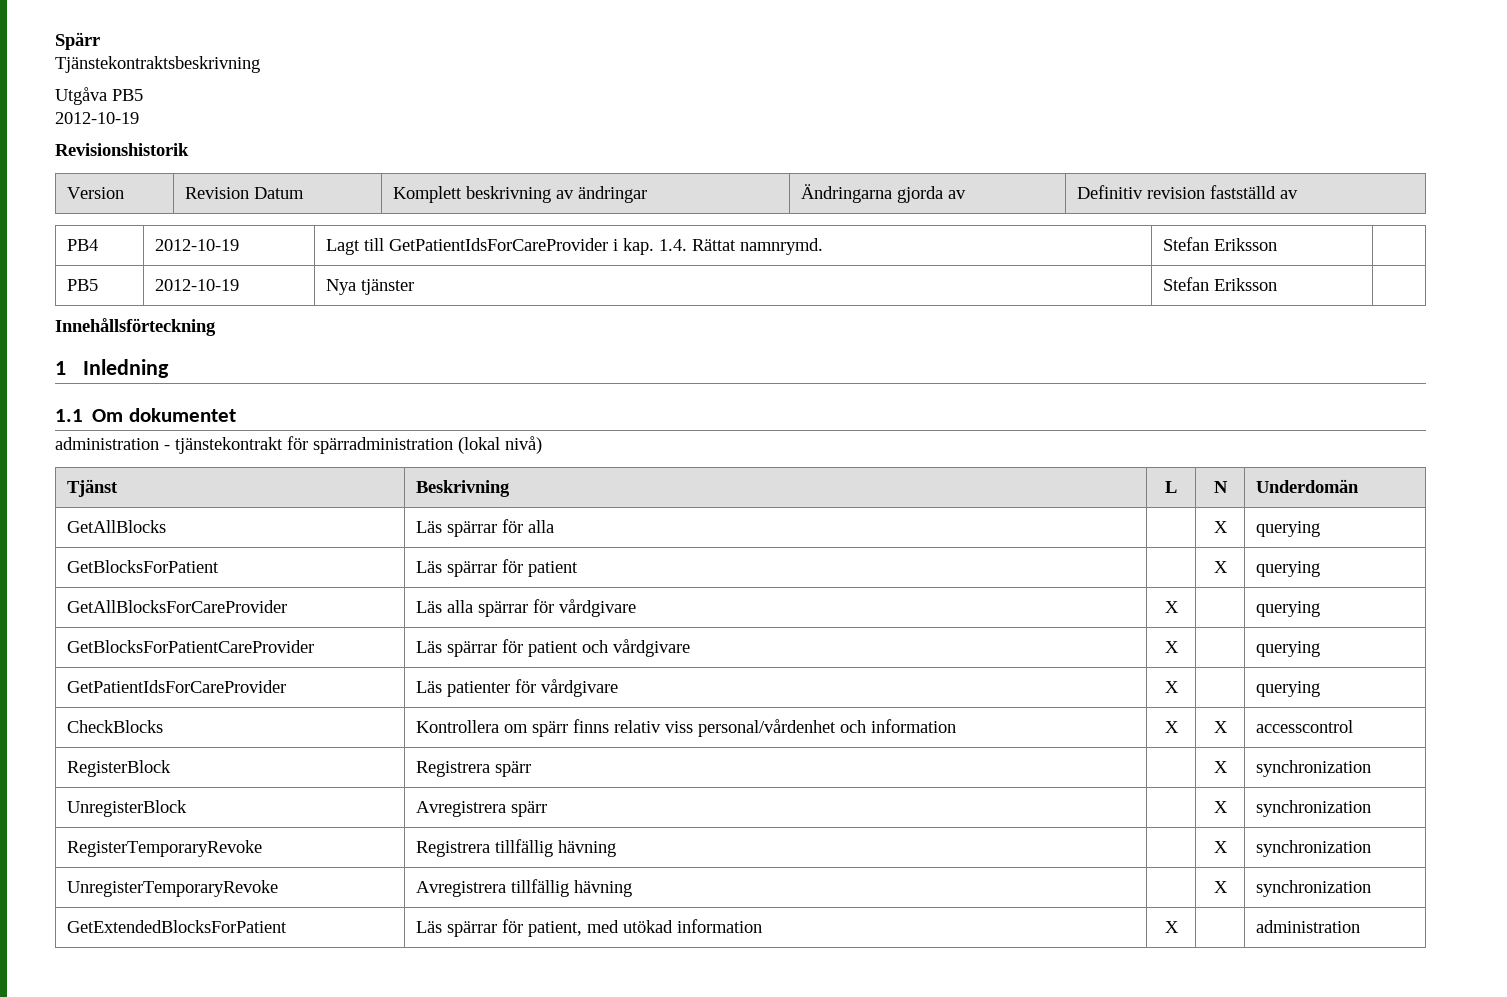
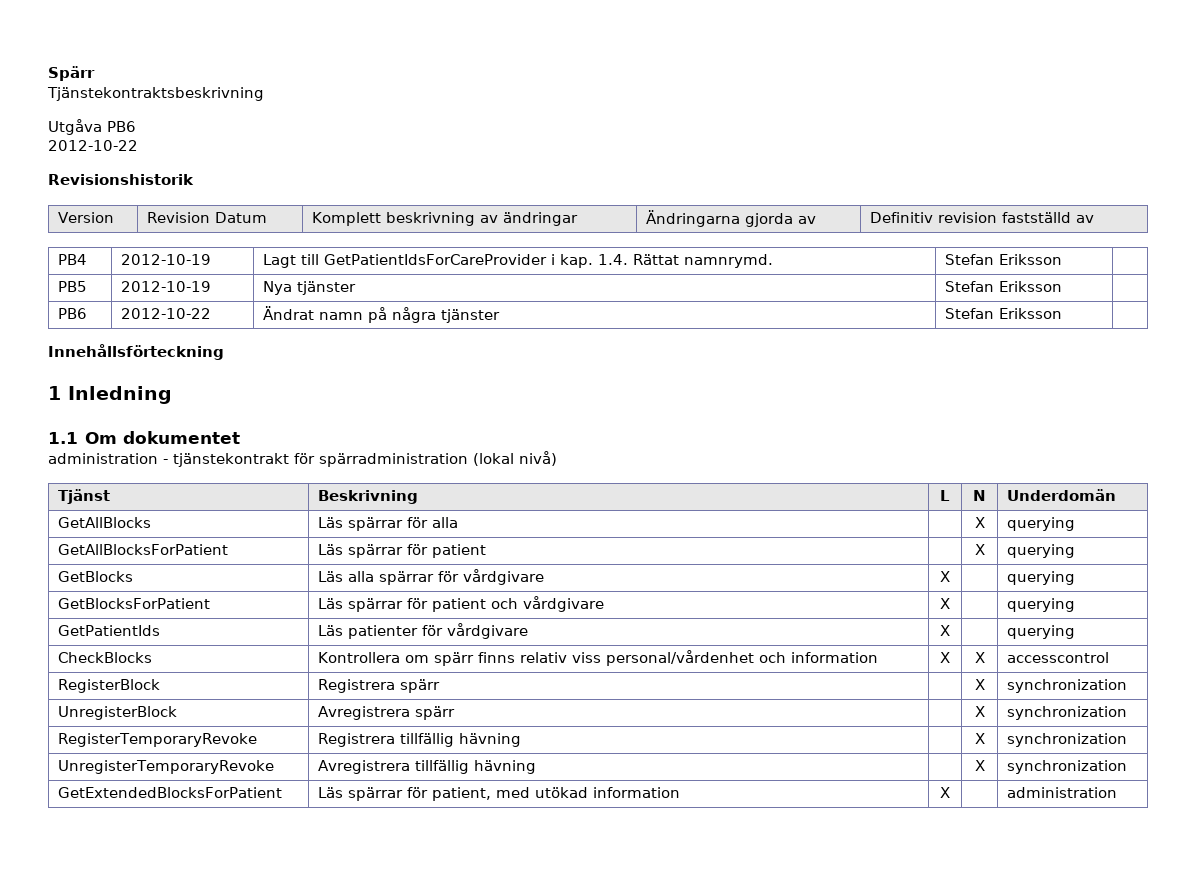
[112,89,143,101] [55,112,139,124] PB5 // 2012-10-19 -> [107,121,136,132] [48,140,138,151] PB6 // 2012-10-22
(1278, 284) none -> [57,308,87,319] [120,308,211,319] [262,306,500,323] [944,308,1062,319] // PB6 | 2012-10-22 | Ändrat namn på några tjänster | Stefan Eriksson |
[67,560,220,573] GetBlocksForPatient -> [57,544,228,555] GetAllBlocksForPatient
[67,600,288,613] GetAllBlocksForCareProvider -> [57,571,133,582] GetBlocks
[67,640,315,653] GetBlocksForPatientCareProvider -> [57,598,210,609] GetBlocksForPatient
[67,680,287,693] GetPatientIdsForCareProvider -> [57,625,160,636] GetPatientIds

